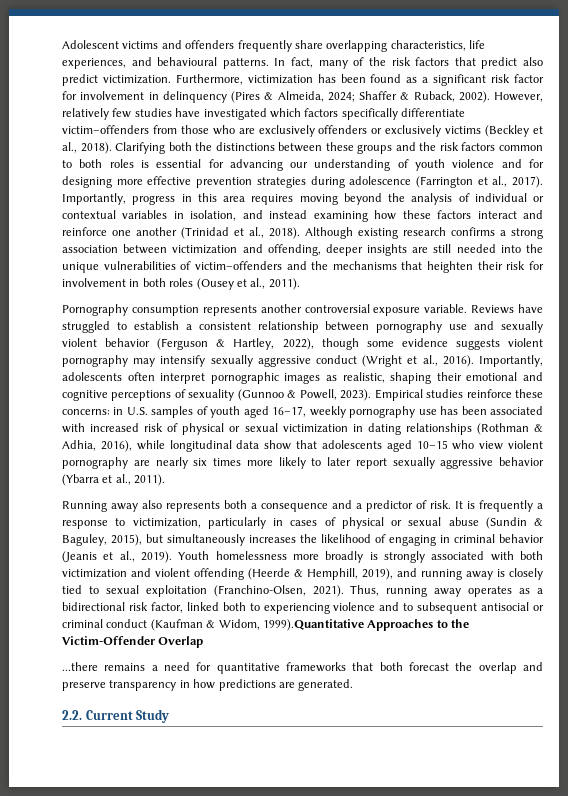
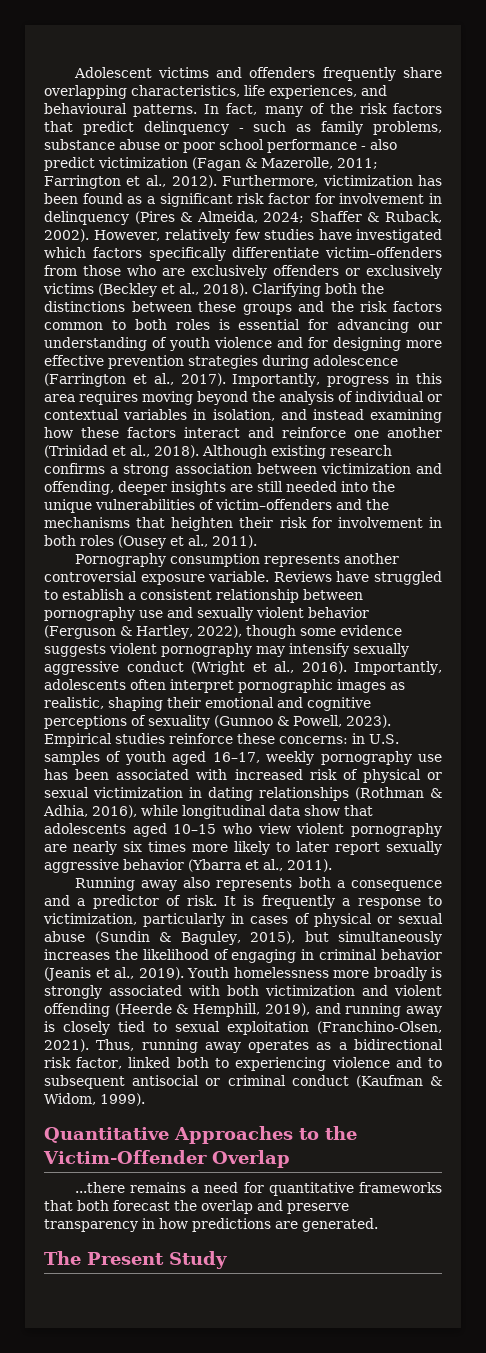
[523,57,544,66] [62,74,171,86] also predict victimization. -> [143,121,442,135] [44,139,397,153] [44,157,378,171] [44,175,217,189] delinquency - such as family problems, substance abuse or poor school performance - also predict victimization (Fagan & Mazerolle, 2011; Farrington et al., 2012).
[262,619,364,631] 1999).Quantitative -> [100,1093,145,1106] [44,1127,169,1143] 1999). // Quantitative
[62,710,133,720] 2.2. Current -> [44,1251,164,1265] The Present

